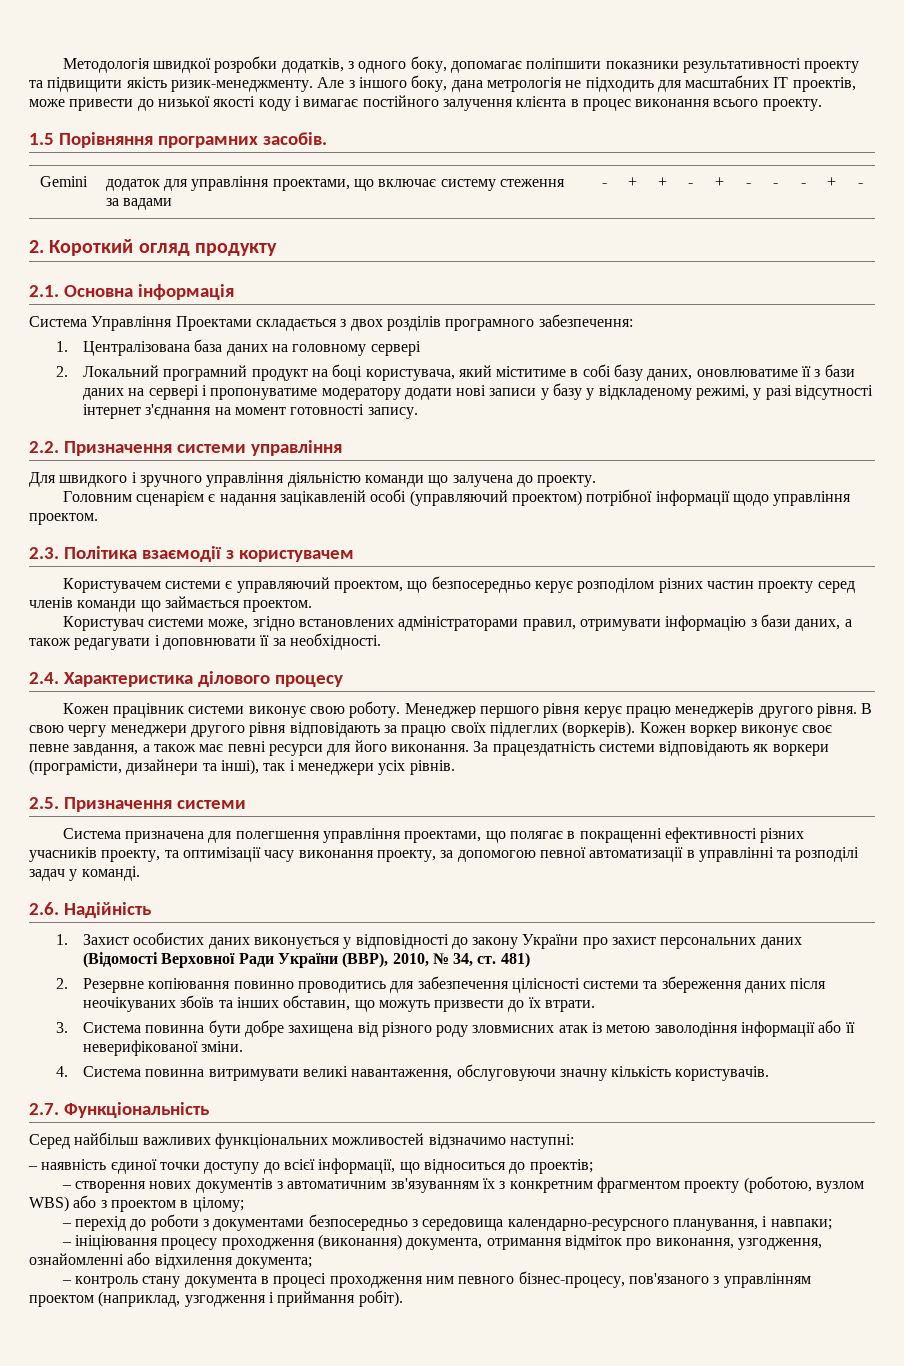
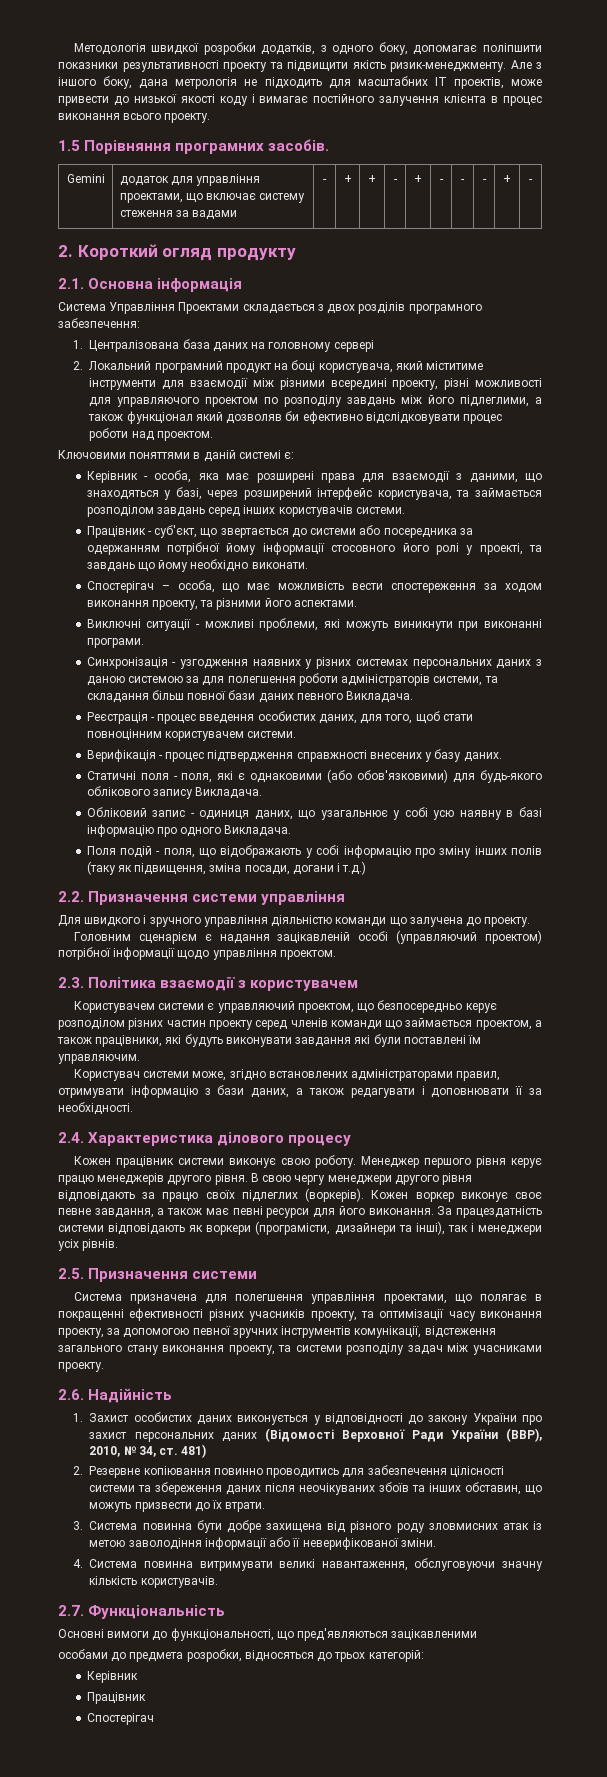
[570,364,855,381] [82,383,874,400] [82,404,418,419] в собі базу даних, оновлюватиме її з бази даних на сервері і пропонуватиме модератору додати нові записи у базу у відкладеному режимі, у разі відсутності інтернет з'єднання на момент готовності запису. -> [89,378,542,390] [89,395,542,407] [88,411,503,424] [89,428,213,441] [58,450,295,462] [86,470,542,483] [86,487,542,500] [86,505,405,517] [86,525,473,538] [86,542,542,555] [86,559,308,572] [86,580,543,593] [86,598,357,610] [86,618,542,631] [86,638,144,648] [86,657,542,669] [86,673,498,686] [86,690,414,703] [86,711,473,724] [86,729,297,741] [86,749,502,762] [86,769,542,783] [86,786,263,799] [86,807,542,820] [86,824,292,837] [86,845,543,858] [86,861,367,875] інструменти для взаємодії між різними всередині проекту, різні можливості для управляючого проектом по розподілу завдань між його підлеглими, а також функціонал який дозволяв би ефективно відслідковувати процес роботи над проектом. // Ключовими поняттями в даній системі є: // Керівник - особа, яка має розширені права для взаємодії з даними, що знаходяться у базі, через розширений інтерфейс користувача, та займається розподілом завдань серед інших користувачів системи. // Працівник - суб'єкт, що звертається до системи або посередника за одержанням потрібної йому інформації стосовного його ролі у проекті, та завдань що йому необхідно виконати. // Спостерігач – особа, що має можливість вести спостереження за ходом виконання проекту, та різними його аспектами. // Виключні ситуації - можливі проблеми, які можуть виникнути при виконанні програми. // Синхронізація - узгодження наявних у різних системах персональних даних з даною системою за для полегшення роботи адміністраторів системи, та складання більш повної бази даних певного Викладача. // Реєстрація - процес введення особистих даних, для того, щоб стати повноцінним користувачем системи. // Верифікація - процес підтвердження справжності внесених у базу даних. // Статичні поля - поля, які є однаковими (або обов'язковими) для будь-якого облікового запису Викладача. // Обліковий запис - одиниця даних, що узагальнює у собі усю наявну в базі інформацію про одного Викладача. // Поля подій - поля, що відображають у собі інформацію про зміну інших полів (таку як підвищення, зміна посади, догани і т.д.)
[243,600,313,612] проектом. -> [475,1020,542,1030] [57,1034,482,1047] [58,1054,140,1064] проектом, а також працівники, які будуть виконувати завдання які були поставлені їм управляючим.
[589,847,860,862] [29,866,140,881] автоматизації в управлінні та розподілі задач у команді. -> [232,1326,496,1338] [58,1343,542,1355] [58,1362,104,1372] зручних інструментів комунікації, відстеження загального стану виконання проекту, та системи розподілу задач між учасниками проекту.
[29,1132,574,1149] [28,1158,593,1174] [61,1176,864,1193] [29,1195,244,1212] [61,1214,832,1231] [61,1234,822,1250] [29,1252,312,1269] [61,1271,811,1288] [29,1290,403,1307] Серед найбільш важливих функціональних можливостей відзначимо наступні: // – наявність єдиної точки доступу до всієї інформації, що відноситься до проектів; // – створення нових документів з автоматичним зв'язуванням їх з конкретним фрагментом проекту (роботою, вузлом WBS) або з проектом в цілому; // – перехід до роботи з документами безпосередньо з середовища календарно-ресурсного планування, і навпаки; // – ініціювання процесу проходження (виконання) документа, отримання відміток про виконання, узгодження, ознайомленні або відхилення документа; // – контроль стану документа в процесі проходження ним певного бізнес-процесу, пов'язаного з управлінням проектом (наприклад, узгодження і приймання робіт). -> [58,1628,478,1641] [58,1649,424,1662] [86,1671,138,1683] [86,1692,146,1704] [86,1713,154,1725] Основні вимоги до функціональності, що пред'являються зацікавленими // особами до предмета розробки, відносяться до трьох категорій: // Керівник // Працівник // Спостерігач

